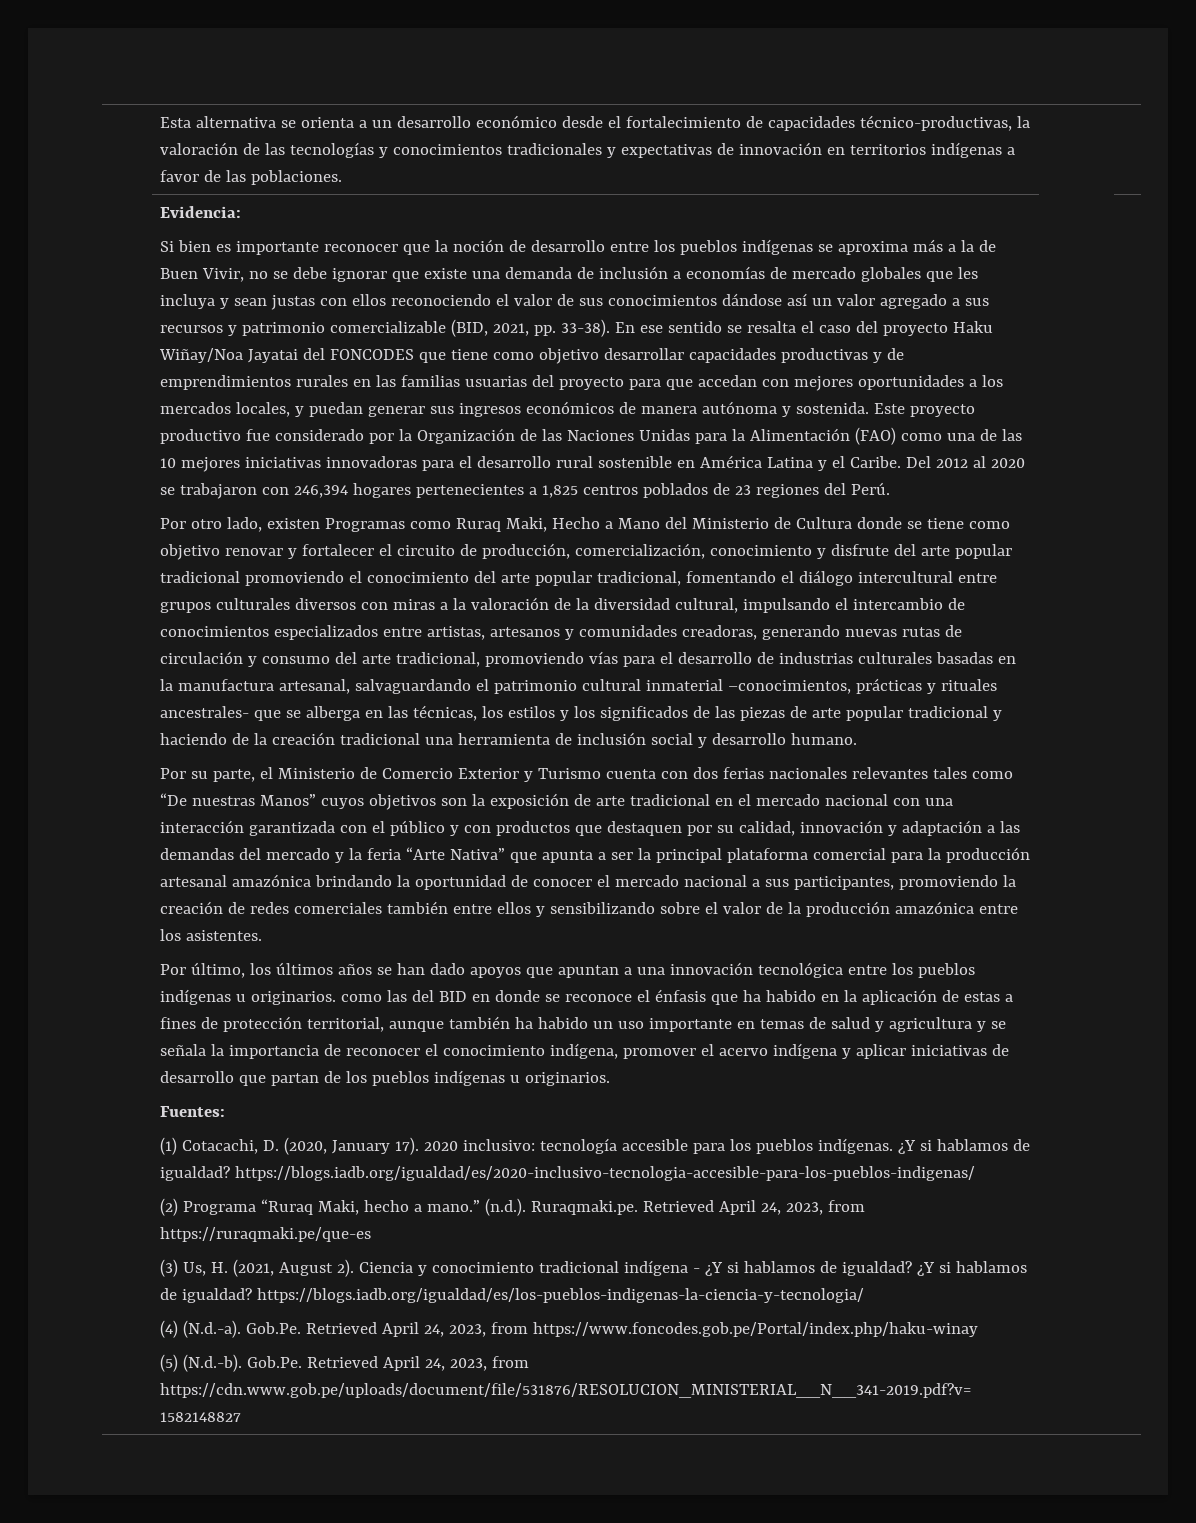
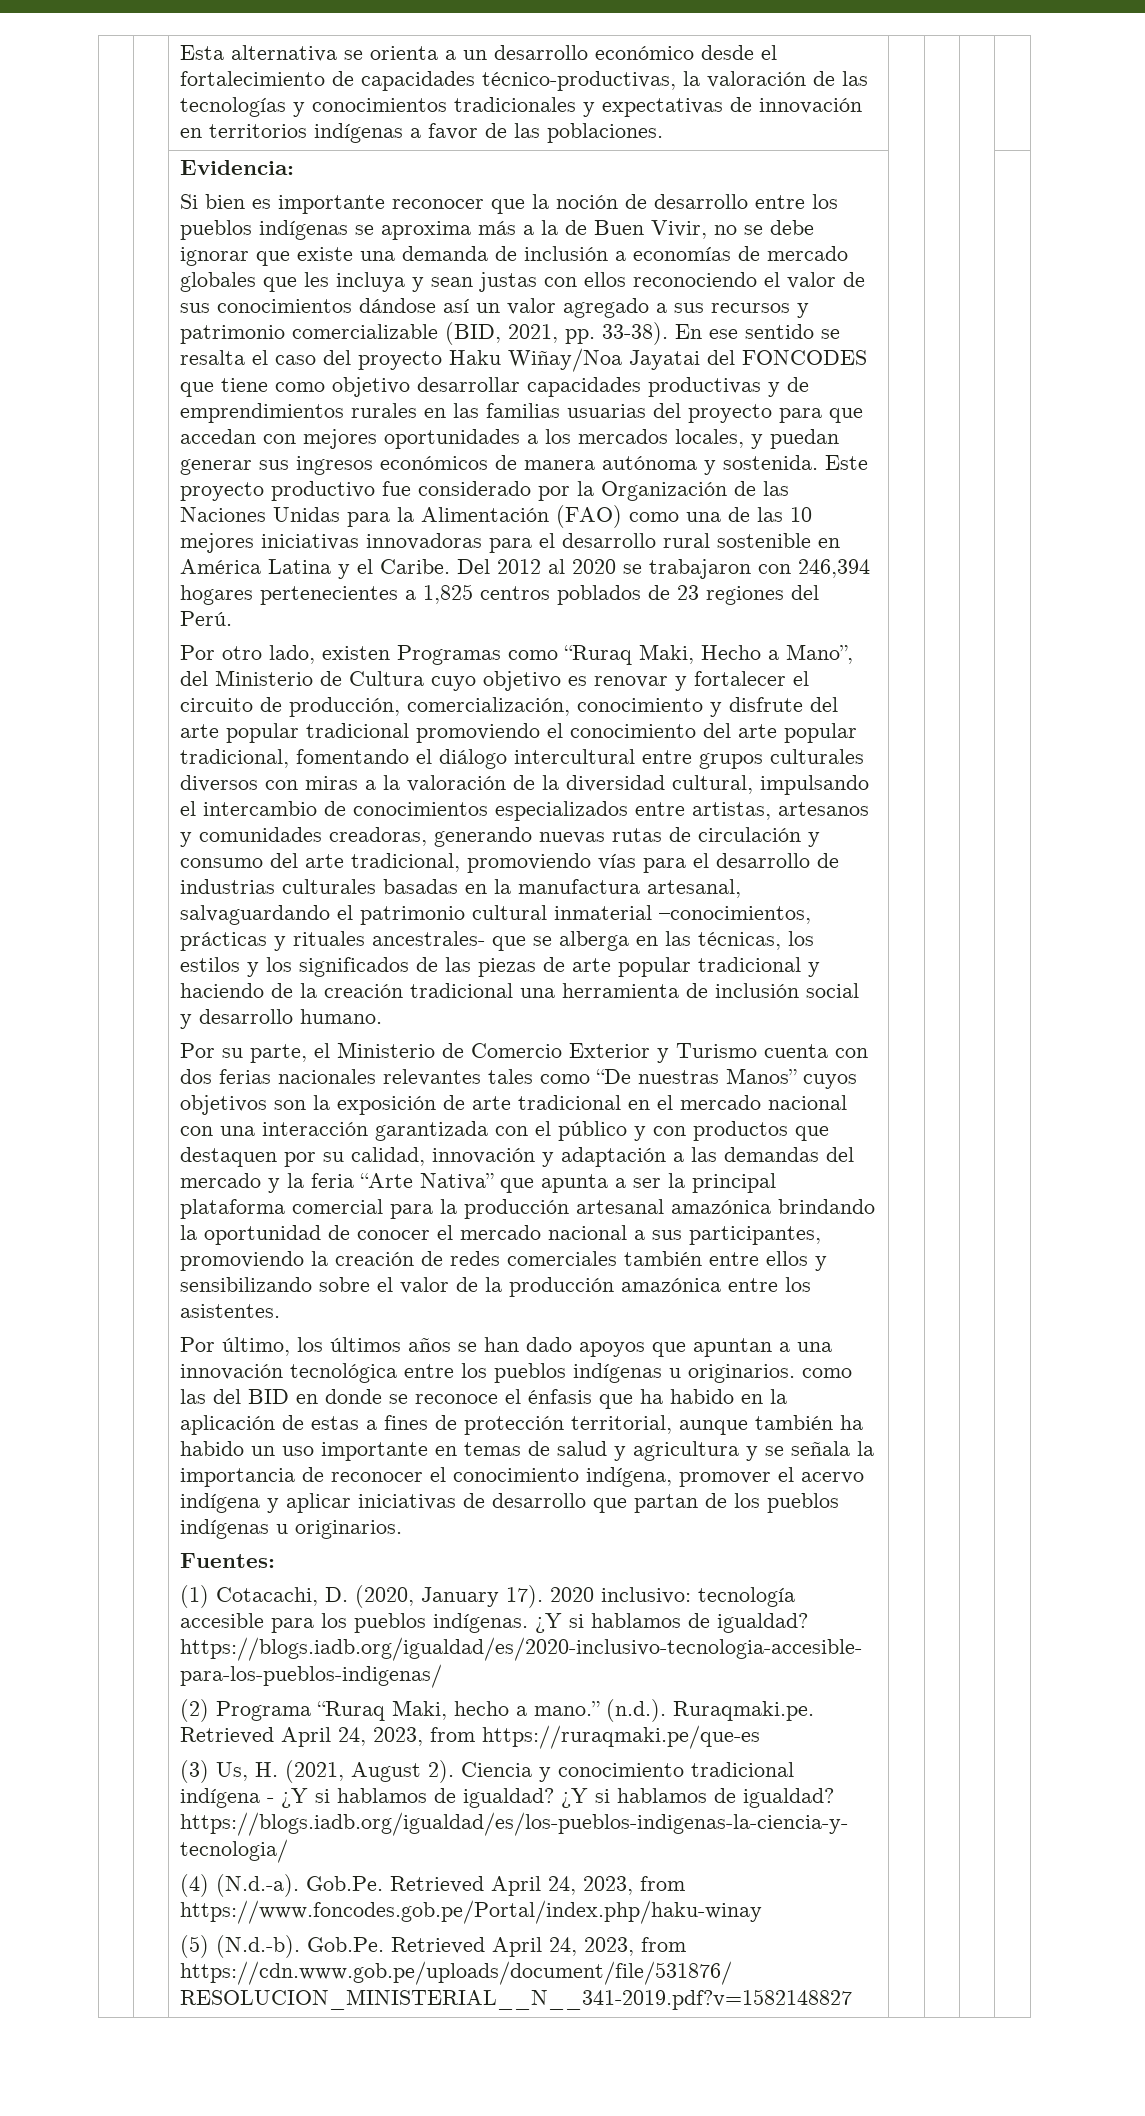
[456,518,502,532] Ruraq -> [564,645,633,665] “Ruraq
[618,518,661,529] Mano -> [786,644,854,664] Mano”,
[857,517,1010,529] [160,544,221,560] donde se tiene como objetivo -> [431,671,588,691] cuyo objetivo es

